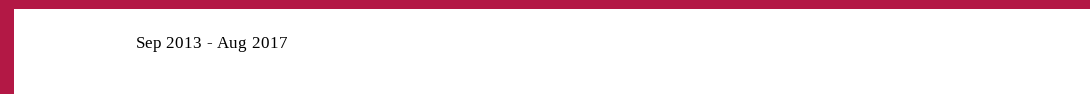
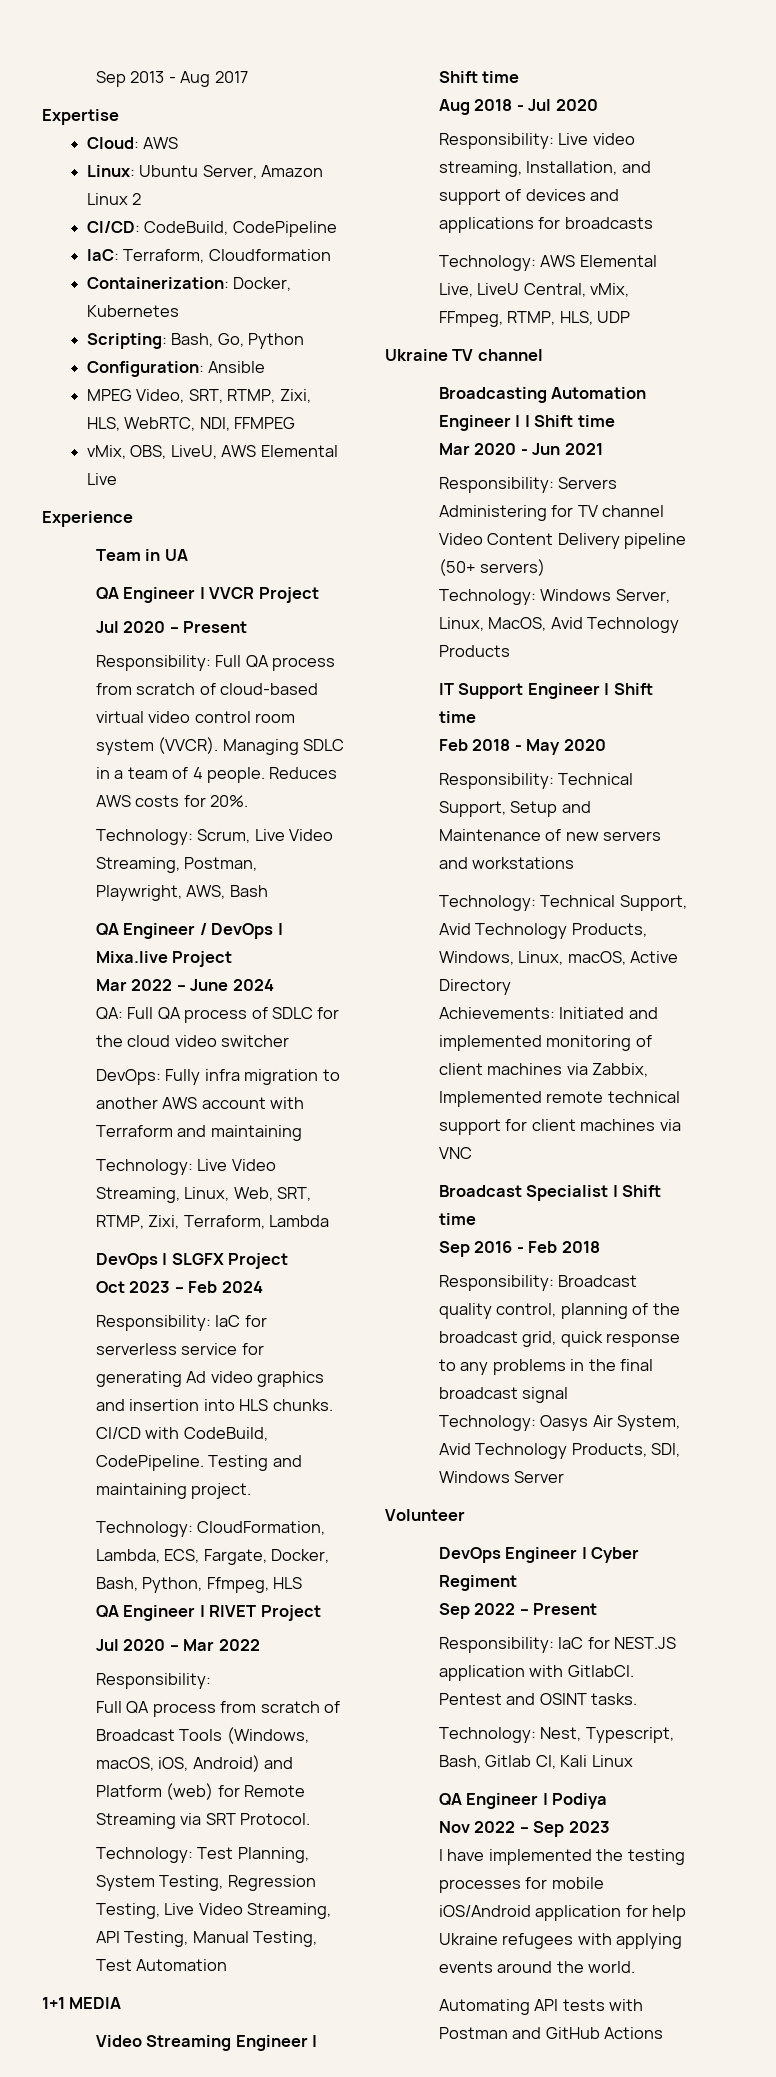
(288, 42) none -> [42,109,119,125] [86,137,179,149] [86,165,324,179] [86,193,142,205] [86,221,337,237] [86,249,331,263] [86,277,292,291] [86,305,179,317] [86,333,305,349] [86,361,266,377] [86,389,311,403] [86,417,296,431] [86,445,338,459] [86,473,117,485] [42,511,133,527] [95,549,188,561] [95,587,319,603] [95,621,248,633] [95,655,336,671] [95,683,319,695] [95,711,296,723] [95,737,345,755] [95,767,338,783] [95,795,249,807] [95,829,334,845] [95,857,258,873] [95,885,268,901] [95,923,283,939] [95,951,233,967] [95,979,274,991] [95,1007,340,1023] [95,1035,290,1047] [95,1069,340,1085] [95,1097,305,1109] [95,1125,302,1141] [95,1159,276,1175] [95,1187,312,1203] [95,1215,330,1229] [95,1253,289,1269] [95,1281,263,1293] [95,1315,267,1331] [95,1343,264,1355] [95,1371,325,1387] [95,1399,333,1411] [95,1427,268,1441] [95,1455,302,1471] [95,1483,252,1499] [95,1521,326,1537] [95,1549,330,1565] [95,1577,303,1593] [95,1605,321,1621] [95,1639,260,1651] [95,1673,211,1689] [95,1701,340,1717] [95,1727,309,1744] [95,1755,294,1772] [95,1783,306,1800] [95,1813,311,1829] [95,1847,309,1863] [95,1875,316,1891] [95,1903,332,1919] [95,1931,318,1947] [95,1959,228,1971] [42,1997,122,2009] [95,2035,318,2051] [438,71,520,83] [438,99,598,115] [438,133,635,149] [438,161,651,177] [438,189,620,205] [438,217,653,233] [438,255,657,271] [438,283,630,297] [438,311,631,327] [385,349,543,361] [438,387,647,403] [438,415,615,431] [438,443,603,455] [438,477,618,493] [438,505,665,521] [438,533,687,549] [438,559,546,576] [438,589,670,605] [438,617,680,633] [438,645,510,657] [438,683,653,699] [438,711,476,723] [438,739,606,755] [438,773,634,789] [438,801,591,817] [438,829,662,841] [438,857,575,869] [438,895,687,911] [438,923,647,939] [438,951,679,965] [438,979,511,995] [438,1007,658,1019] [438,1035,652,1051] [438,1063,649,1077] [438,1091,680,1107] [438,1119,681,1135] [438,1147,472,1159] [438,1185,662,1201] [438,1213,476,1225] [438,1241,600,1257] [438,1275,638,1291] [438,1303,680,1319] [438,1331,681,1347] [438,1359,653,1375] [438,1387,569,1403] [438,1415,681,1431] [438,1443,681,1459] [438,1471,565,1483] [385,1509,465,1521] [438,1547,640,1563] [438,1575,517,1591] [438,1603,598,1619] [438,1637,677,1653] [438,1665,634,1681] [438,1693,638,1705] [438,1727,674,1743] [438,1755,633,1769] [438,1793,608,1809] [438,1821,610,1837] [438,1849,685,1865] [438,1877,604,1893] [438,1905,687,1921] [438,1933,683,1949] [438,1961,636,1973] [438,1999,644,2015] [438,2027,664,2039] // Expertise // Cloud: AWS // Linux: Ubuntu Server, Amazon Linux 2 // CI/CD: CodeBuild, CodePipeline // IaC: Terraform, Cloudformation // Containerization: Docker, Kubernetes // Scripting: Bash, Go, Python // Configuration: Ansible // MPEG Video, SRT, RTMP, Zixi, HLS, WebRTC, NDI, FFMPEG // vMix, OBS, LiveU, AWS Elemental Live // Experience // Team in UA // QA Engineer | VVCR Project // Jul 2020 – Present // Responsibility: Full QA process from scratch of cloud-based virtual video control room system (VVCR). Managing SDLC in a team of 4 people. Reduces AWS costs for 20%. // Technology: Scrum, Live Video Streaming, Postman, Playwright, AWS, Bash // QA Engineer / DevOps | Mixa.live Project // Mar 2022 – June 2024 // QA: Full QA process of SDLC for the cloud video switcher // DevOps: Fully infra migration to another AWS account with Terraform and maintaining // Technology: Live Video Streaming, Linux, Web, SRT, RTMP, Zixi, Terraform, Lambda // DevOps | SLGFX Project // Oct 2023 – Feb 2024 // Responsibility: IaC for serverless service for generating Ad video graphics and insertion into HLS chunks. CI/CD with CodeBuild, CodePipeline. Testing and maintaining project. // Technology: CloudFormation, Lambda, ECS, Fargate, Docker, Bash, Python, Ffmpeg, HLS // QA Engineer | RIVET Project // Jul 2020 – Mar 2022 // Responsibility: // Full QA process from scratch of Broadcast Tools (Windows, macOS, iOS, Android) and Platform (web) for Remote Streaming via SRT Protocol. // Technology: Test Planning, System Testing, Regression Testing, Live Video Streaming, API Testing, Manual Testing, Test Automation // 1+1 MEDIA // Video Streaming Engineer | Shift time // Aug 2018 - Jul 2020 // Responsibility: Live video streaming, Installation, and support of devices and applications for broadcasts // Technology: AWS Elemental Live, LiveU Central, vMix, FFmpeg, RTMP, HLS, UDP // Ukraine TV channel // Broadcasting Automation Engineer | | Shift time // Mar 2020 - Jun 2021 // Responsibility: Servers Administering for TV channel Video Content Delivery pipeline (50+ servers) // Technology: Windows Server, Linux, MacOS, Avid Technology Products // IT Support Engineer | Shift time // Feb 2018 - May 2020 // Responsibility: Technical Support, Setup and Maintenance of new servers and workstations // Technology: Technical Support, Avid Technology Products, Windows, Linux, macOS, Active Directory // Achievements: Initiated and implemented monitoring of client machines via Zabbix, Implemented remote technical support for client machines via VNC // Broadcast Specialist | Shift time // Sep 2016 - Feb 2018 // Responsibility: Broadcast quality control, planning of the broadcast grid, quick response to any problems in the final broadcast signal // Technology: Oasys Air System, Avid Technology Products, SDI, Windows Server // Volunteer // DevOps Engineer | Cyber Regiment // Sep 2022 – Present // Responsibility: IaC for NEST.JS application with GitlabCI. Pentest and OSINT tasks. // Technology: Nest, Typescript, Bash, Gitlab CI, Kali Linux // QA Engineer | Podiya // Nov 2022 – Sep 2023 // I have implemented the testing processes for mobile iOS/Android application for help Ukraine refugees with applying events around the world. // Automating API tests with Postman and GitHub Actions

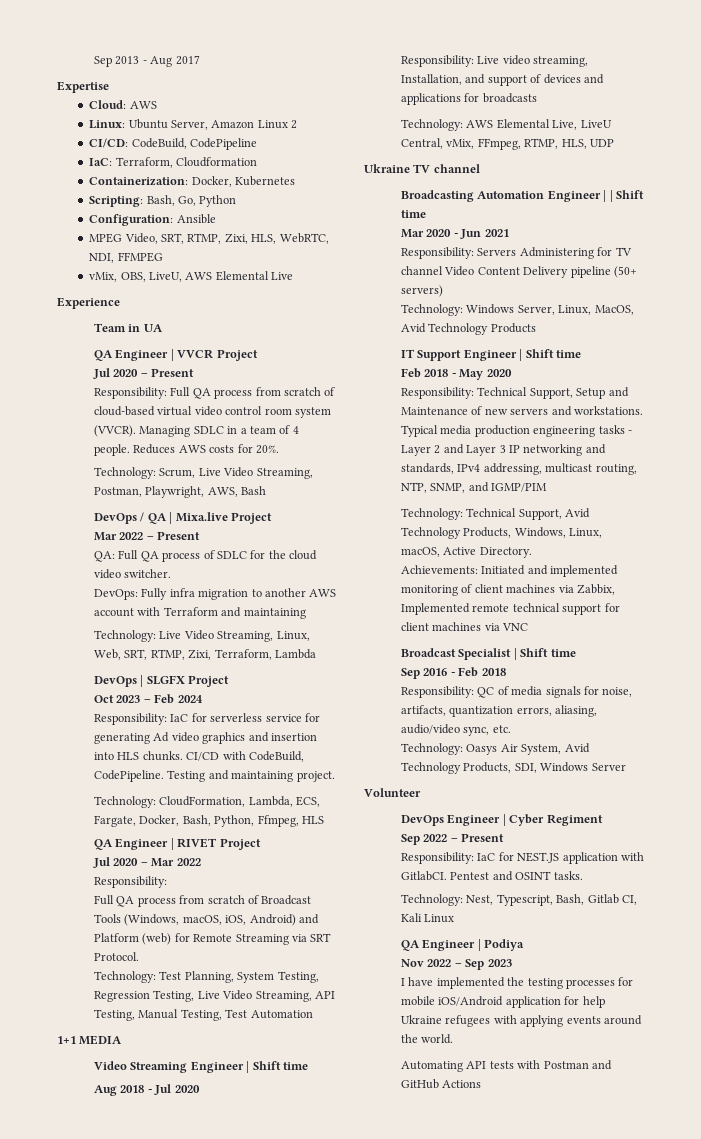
[95,923,274,939] QA Engineer / DevOps -> [94,512,167,524] DevOps / QA
[190,979,274,991] June 2024 -> [157,531,201,540] Present
[221,1035,290,1047] switcher -> [124,569,172,578] switcher.
[472,857,575,869] workstations -> [573,406,643,415] [401,425,632,437] [401,444,606,456] [401,463,637,475] [401,482,548,493] workstations. Typical media production engineering tasks - Layer 2 and Layer 3 IP networking and standards, IPv4 addressing, multicast routing, NTP, SNMP, and IGMP/PIM
[438,979,511,995] Directory -> [479,547,532,558] Directory.
[558,1275,638,1287] [438,1303,680,1319] [438,1331,681,1347] [438,1359,653,1375] [438,1387,569,1403] Broadcast quality control, planning of the broadcast grid, quick response to any problems in the final broadcast signal -> [477,686,633,698] [401,705,598,717] [401,724,511,736] QC of media signals for noise, artifacts, quantization errors, aliasing, audio/video sync, etc.

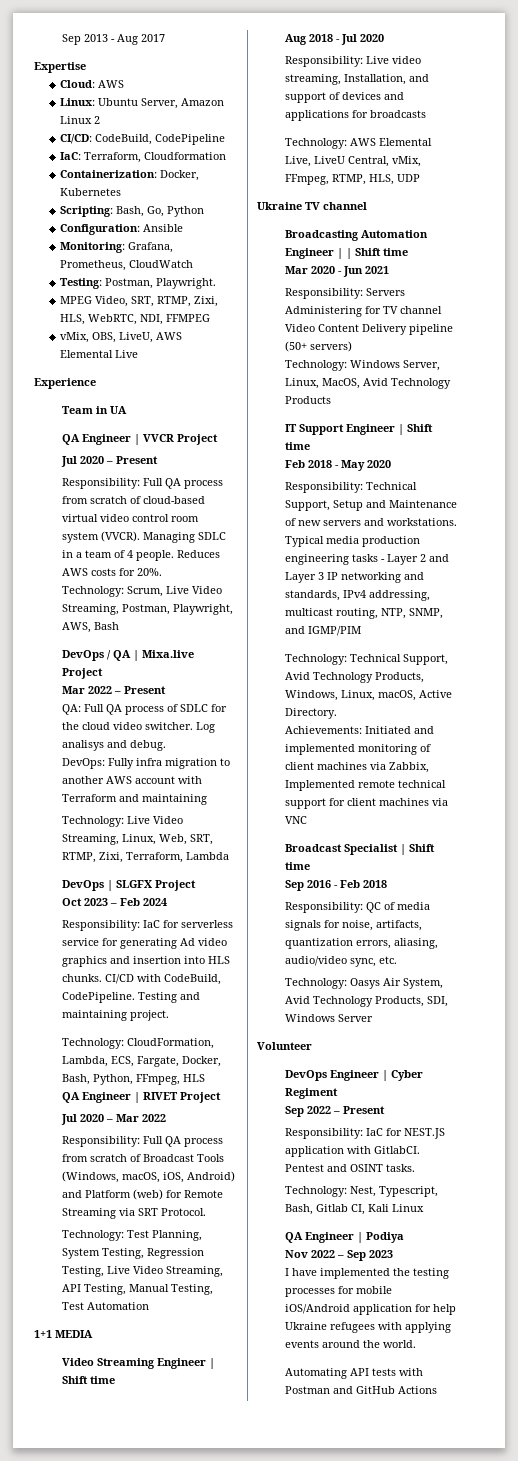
(216, 219) none -> [60,242,174,253] [60,260,194,271] [60,278,217,289] // Monitoring: Grafana, Prometheus, CloudWatch // Testing: Postman, Playwright.
(172, 573) none -> [196,722,216,733] [62,740,167,751] Log analisys and debug.
[257,815,299,827] Ffmpeg, -> [136,1074,181,1085] FFmpeg,
(168, 882) // -> (141, 1141) none

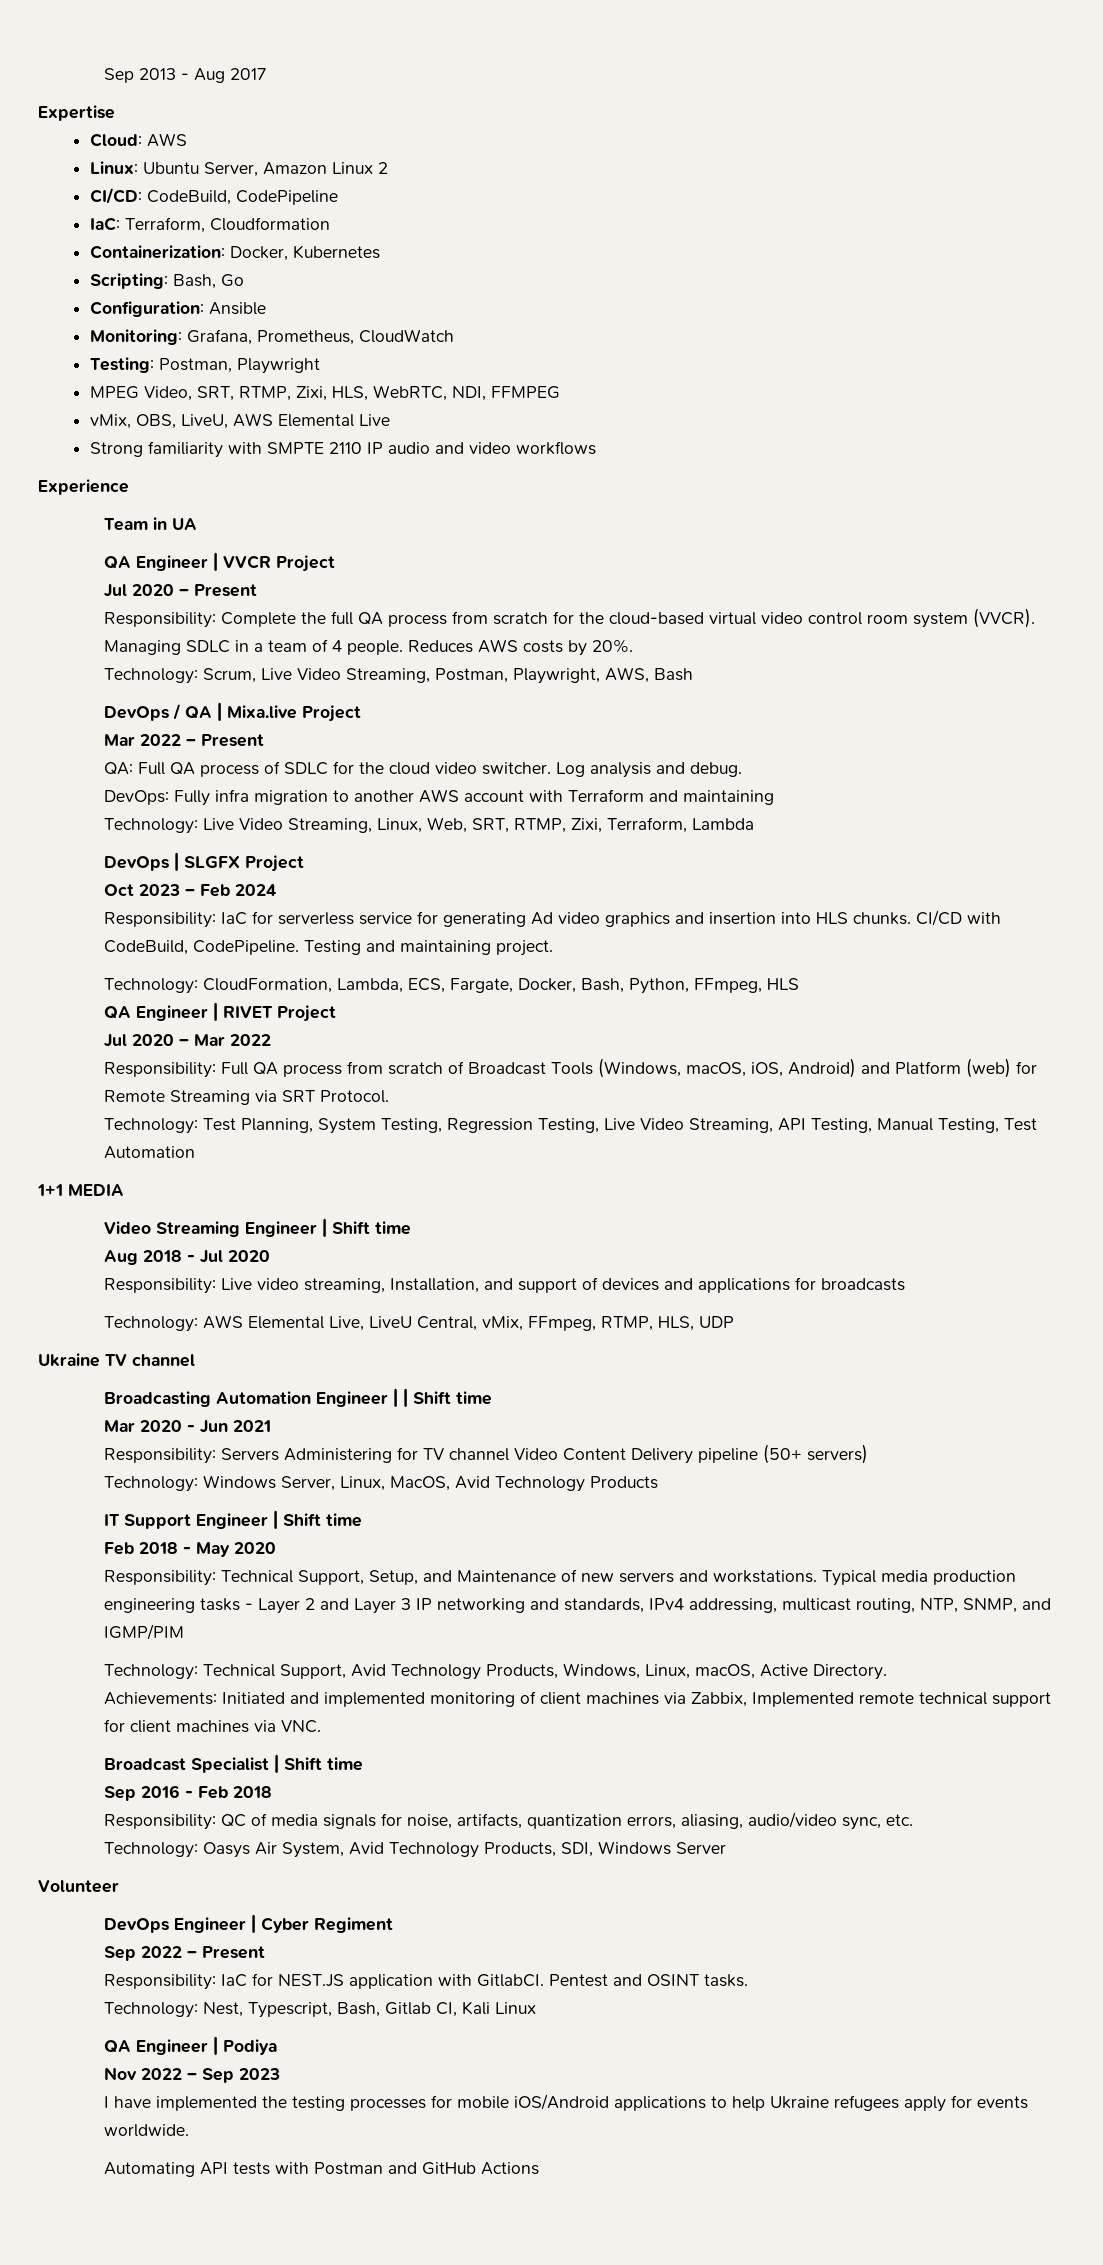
[147,206,205,217] Go, Python -> [221,274,245,287] Go
[156,278,217,289] Playwright. -> [237,358,321,374] Playwright
(139, 354) none -> [90,441,597,458] // Strong familiarity with SMPTE 2110 IP audio and video workflows
[143,478,224,489] [62,496,142,504] Full QA process from scratch of -> [220,611,604,627] Complete the full QA process from scratch for the
[119,568,136,576] for -> [567,640,587,656] by
[62,740,105,751] analisys -> [589,762,651,778] analysis
[333,500,364,511] Setup -> [368,1570,418,1585] Setup,
[285,816,308,824] VNC -> [280,1720,321,1733] VNC.
[353,1304,432,1315] application for -> [613,2096,727,2111] applications to
[378,1322,452,1333] [285,1340,417,1348] with applying events around the world. -> [903,2095,1028,2112] [103,2124,189,2137] apply for events worldwide.

